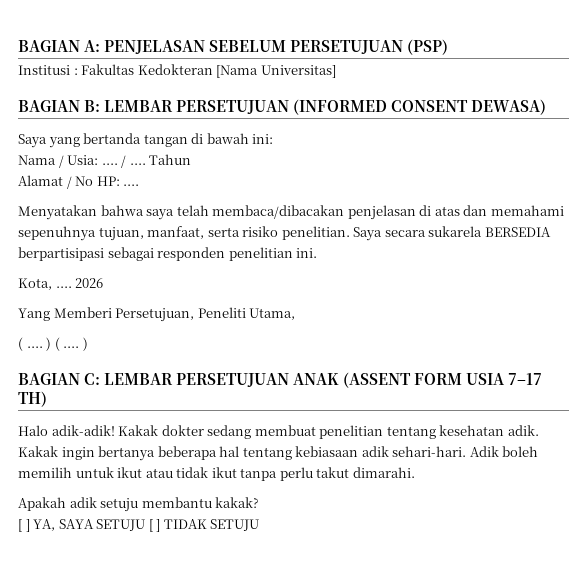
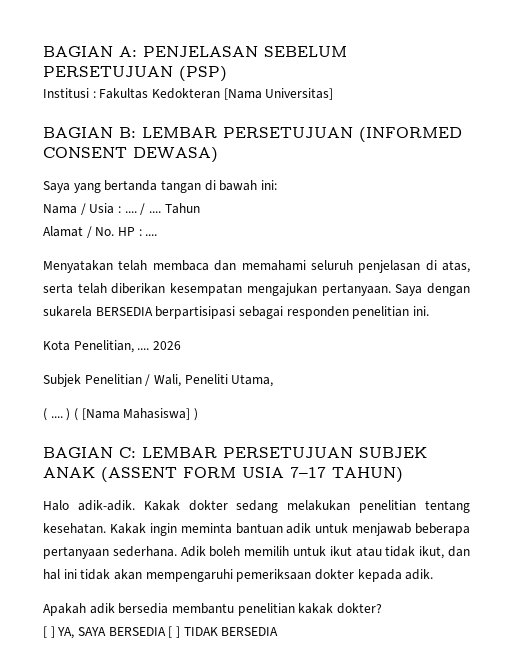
[67,155,99,165] Usia: -> [89,203,121,214] Usia :
[75,176,120,186] No HP: -> [95,227,142,236] No. HP :
[100,205,564,220] [18,226,426,241] bahwa saya telah membaca/dibacakan penjelasan di atas dan memahami sepenuhnya tujuan, manfaat, serta risiko penelitian. Saya secara -> [118,260,470,273] [43,283,471,296] telah membaca dan memahami seluruh penjelasan di atas, serta telah diberikan kesempatan mengajukan pertanyaan. Saya dengan
[18,278,52,290] Kota, -> [43,340,134,353] Kota Penelitian,
[18,307,195,322] Yang Memberi Persetujuan, -> [43,374,181,387] Subjek Penelitian / Wali,
[63,346,80,348] .... -> [81,408,191,420] [Nama Mahasiswa]
(290, 380) none -> [359,447,427,458] SUBJEK
[18,391,47,407] TH) -> [332,467,403,483] TAHUN)
[51,425,115,436] adik-adik! -> [77,500,135,511] adik-adik.
[254,425,316,436] membuat -> [287,500,351,511] melakukan
[439,425,539,436] [18,446,467,461] kesehatan adik. Kakak ingin bertanya beberapa hal tentang kebiasaan adik sehari-hari. -> [43,523,470,536] [43,546,177,559] kesehatan. Kakak ingin meminta bantuan adik untuk menjawab beberapa pertanyaan sederhana.
[211,467,415,481] [18,497,260,512] ikut tanpa perlu takut dimarahi. // Apakah adik setuju membantu kakak? -> [419,546,471,559] [43,569,434,582] [43,603,382,616] ikut, dan hal ini tidak akan mempengaruhi pemeriksaan dokter kepada adik. // Apakah adik bersedia membantu penelitian kakak dokter?
[96,519,146,531] SETUJU -> [108,627,166,636] BERSEDIA
[210,519,260,531] SETUJU -> [221,627,279,636] BERSEDIA

